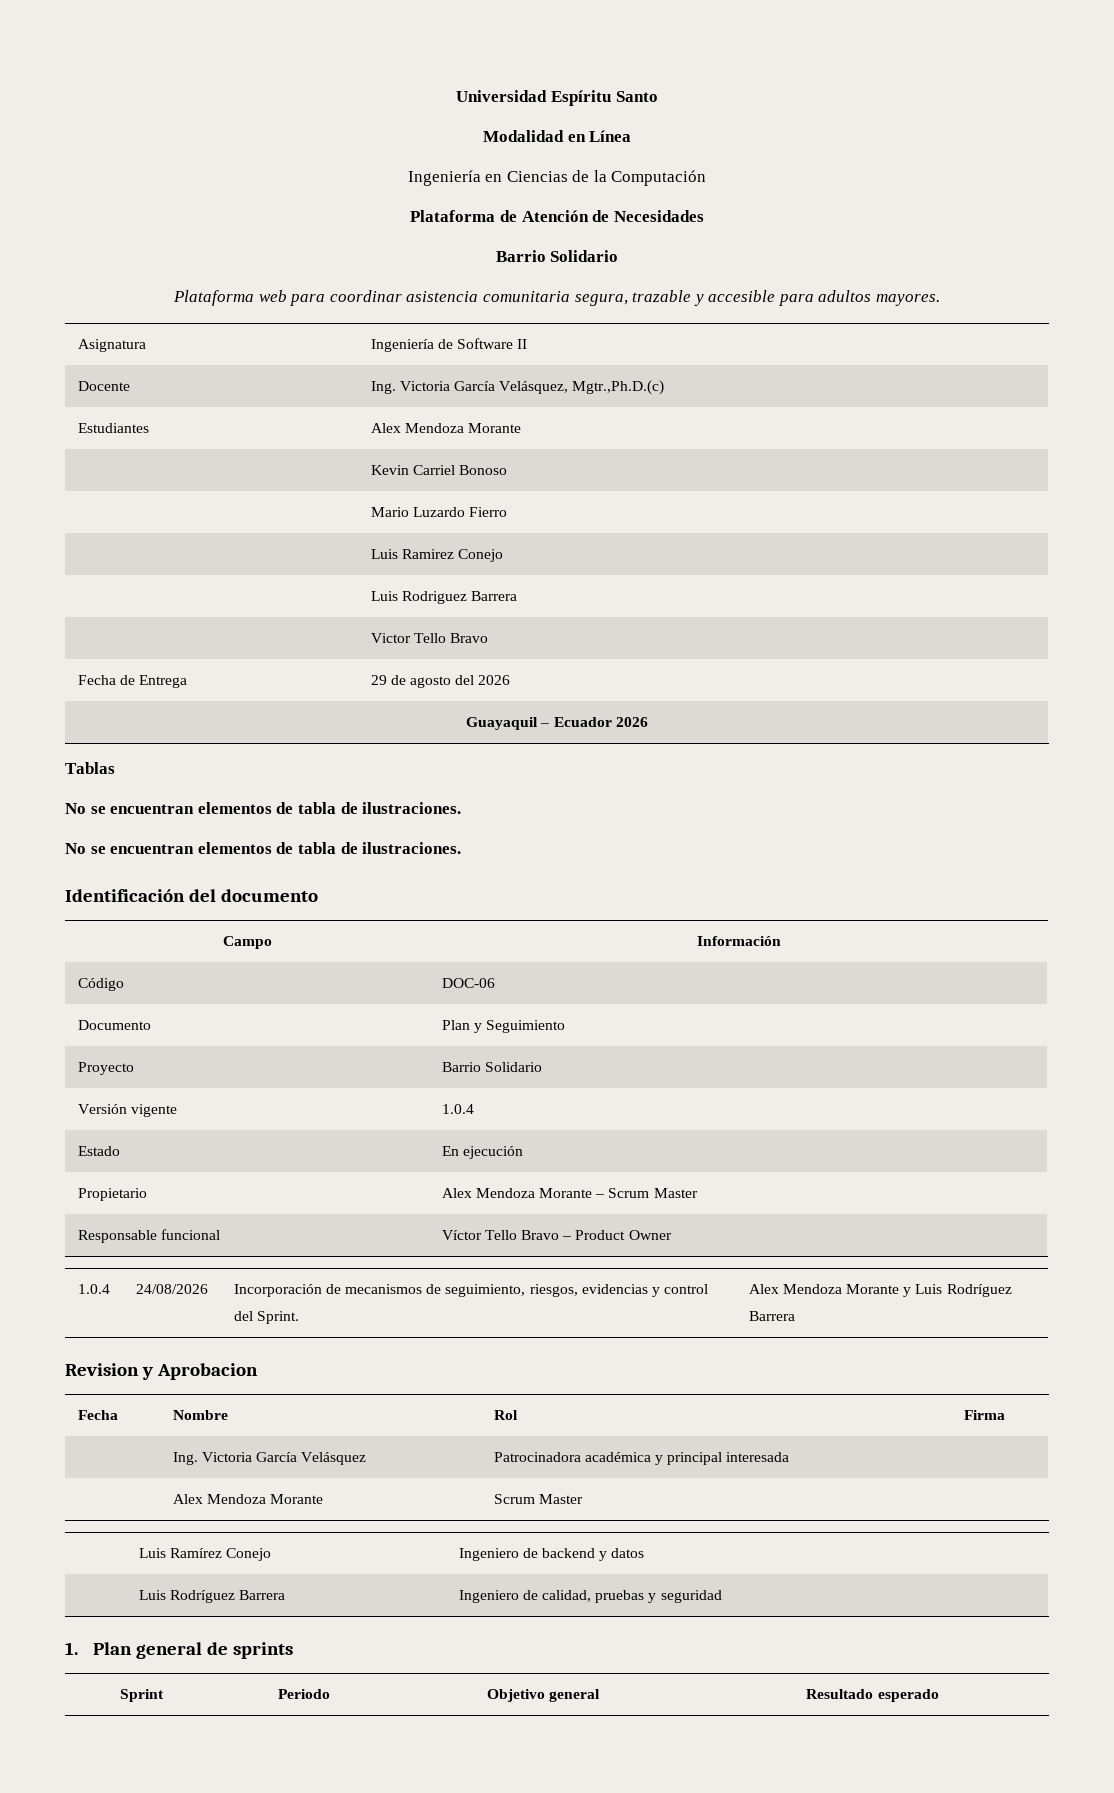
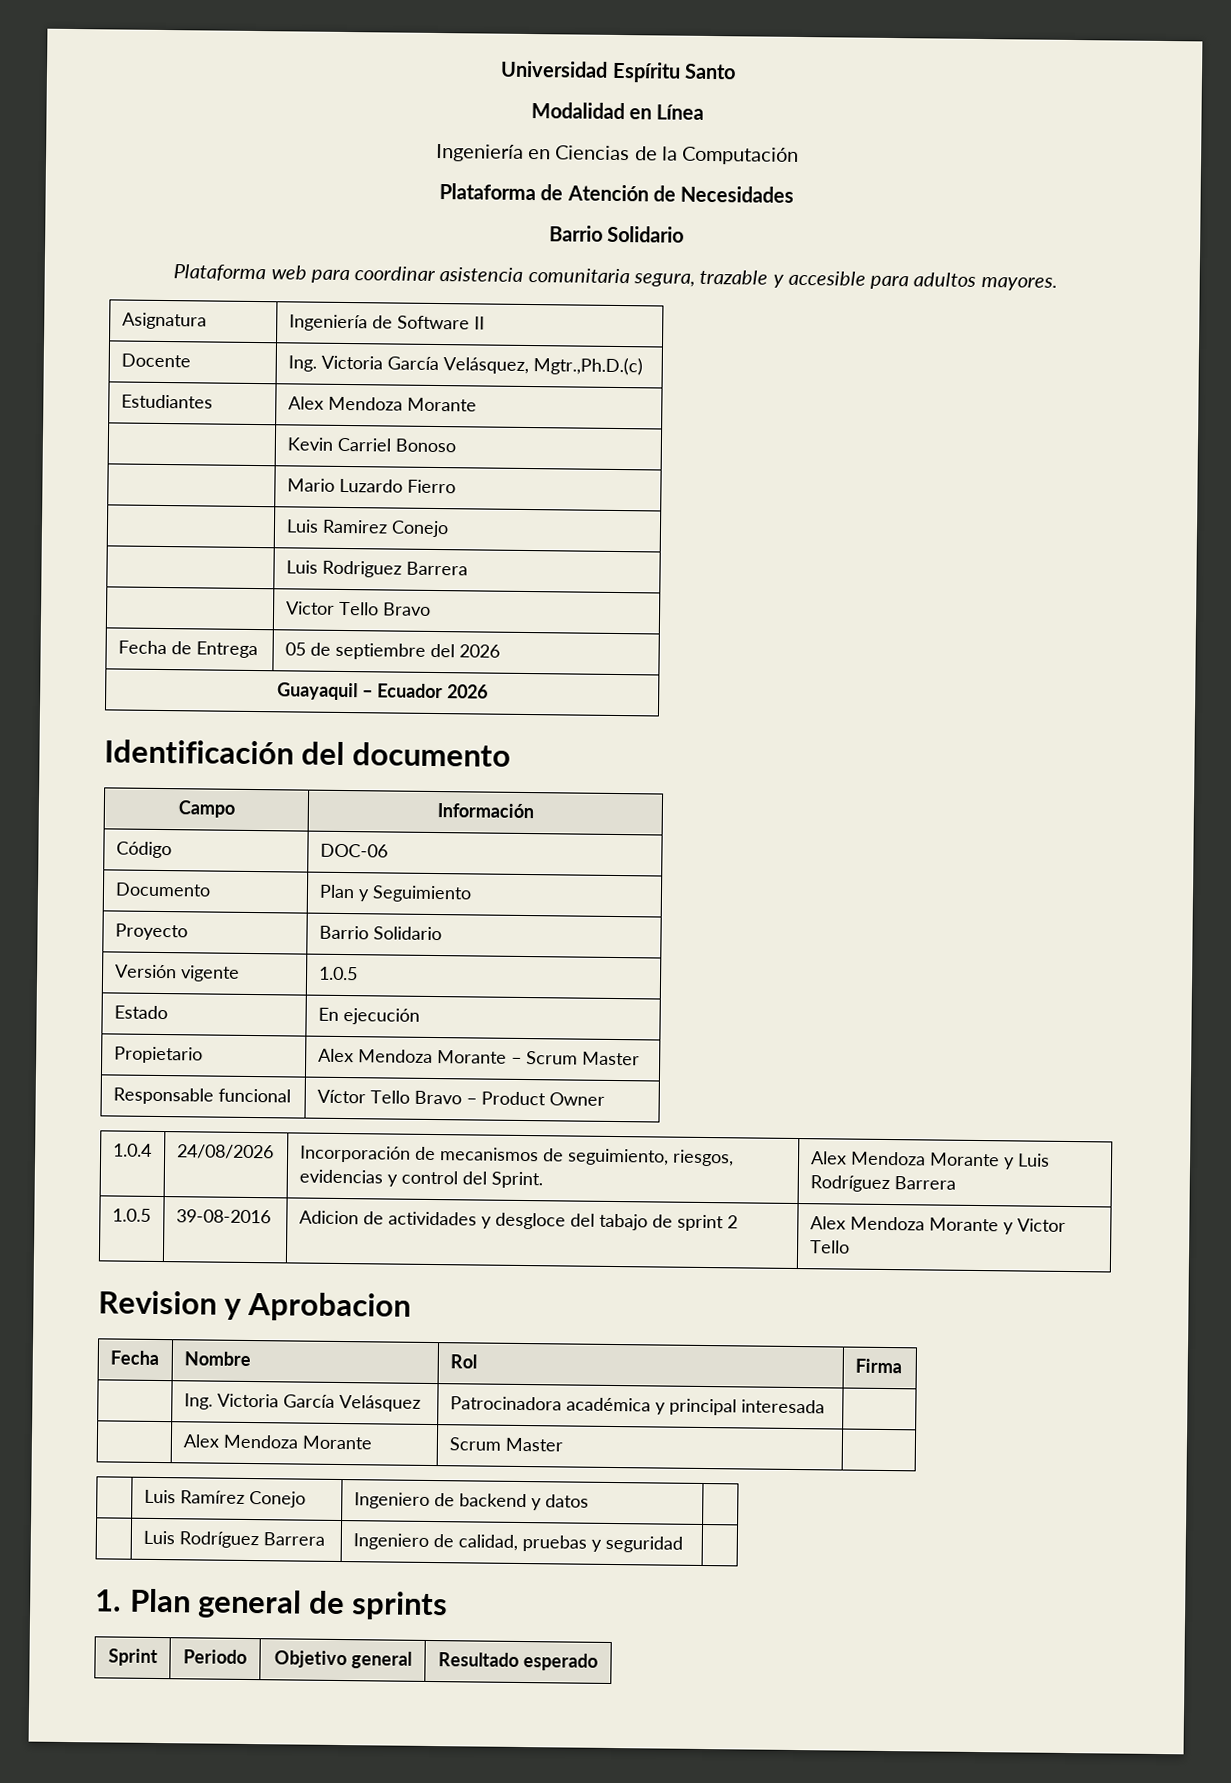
[370,675,452,688] 29 de agosto -> [284,642,426,660] 05 de septiembre
[65,762,115,774] [65,802,462,814] [65,842,462,854] // Tablas // No se encuentran elementos de tabla de ilustraciones. // No se encuentran elementos de tabla de ilustraciones. -> (488, 691) none
[441,1104,474,1114] 1.0.4 -> [318,966,358,981] 1.0.5
(795, 1316) none -> [111,1208,151,1222] [175,1209,271,1224] [298,1210,738,1232] [809,1216,1066,1235] [809,1240,850,1254] // 1.0.5 | 39-08-2016 | Adicion de actividades y desgloce del tabajo de sprint 2 | Alex Mendoza Morante y Victor Tello

